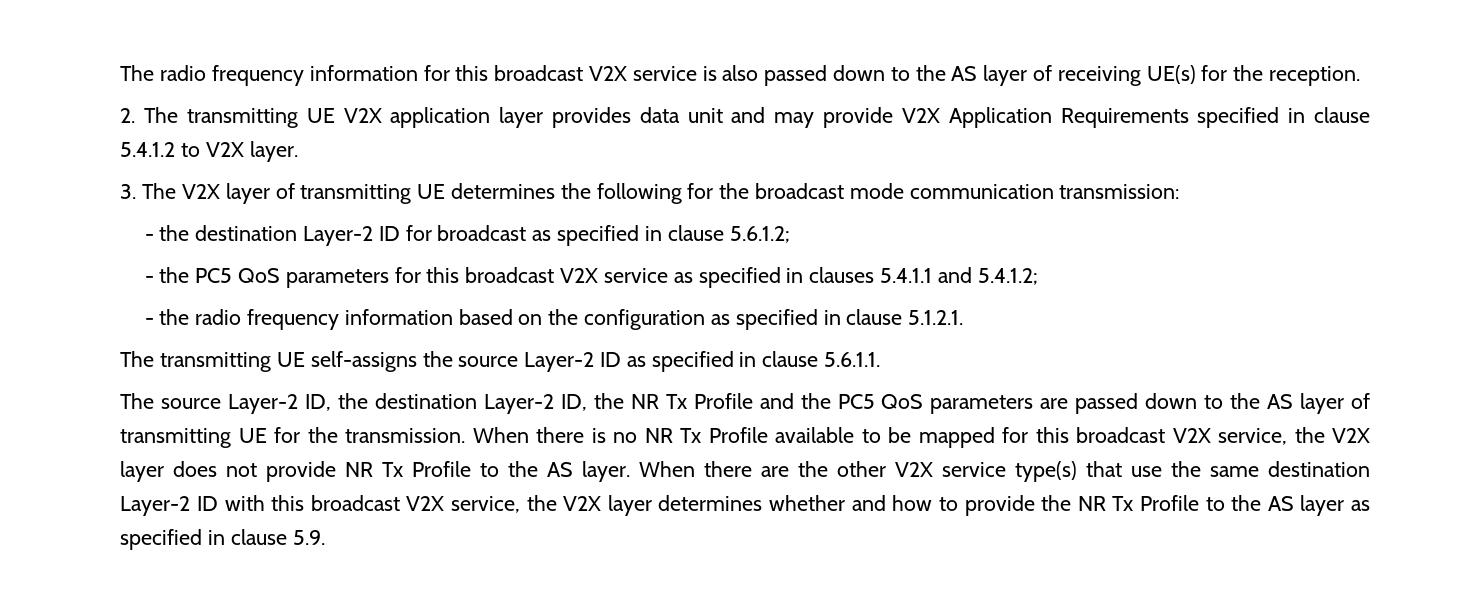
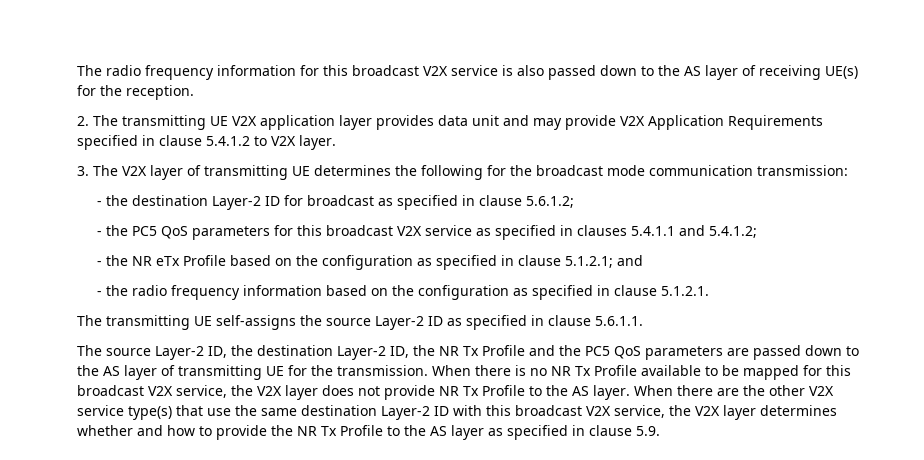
(1038, 276) none -> [96,255,643,270] // - the NR eTx Profile based on the configuration as specified in clause 5.1.2.1; and

